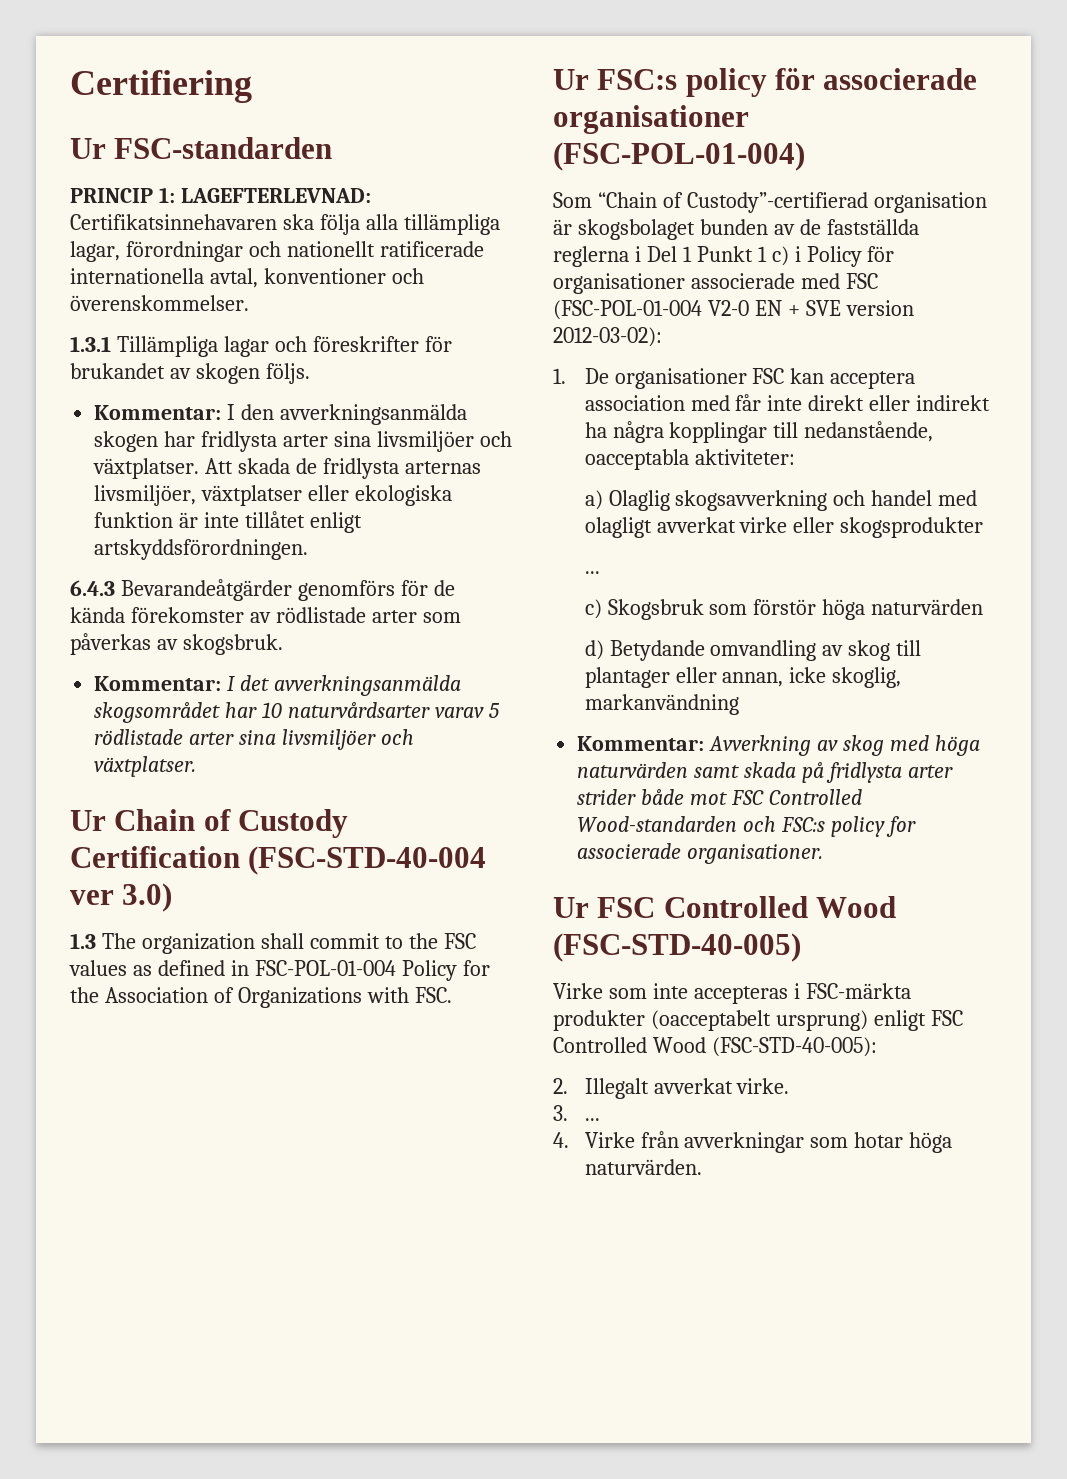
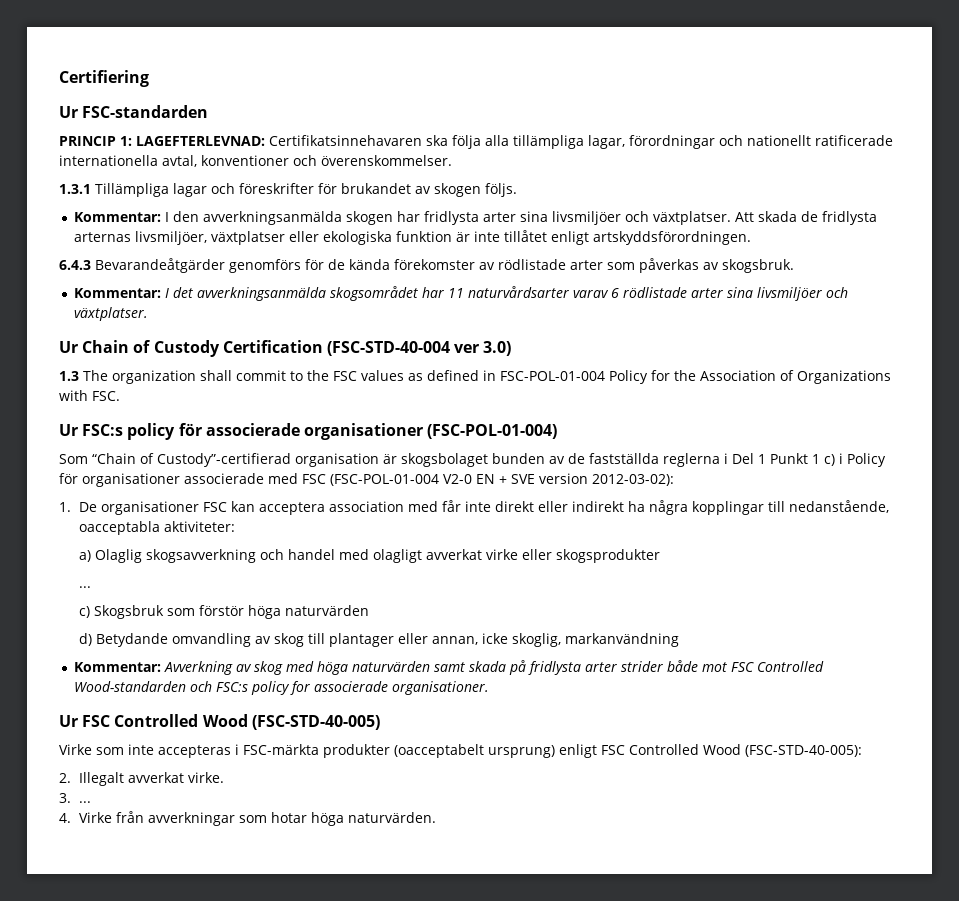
[262,702,283,718] 10 -> [448,288,465,298] 11
[488,703,500,718] 5 -> [611,288,620,298] 6

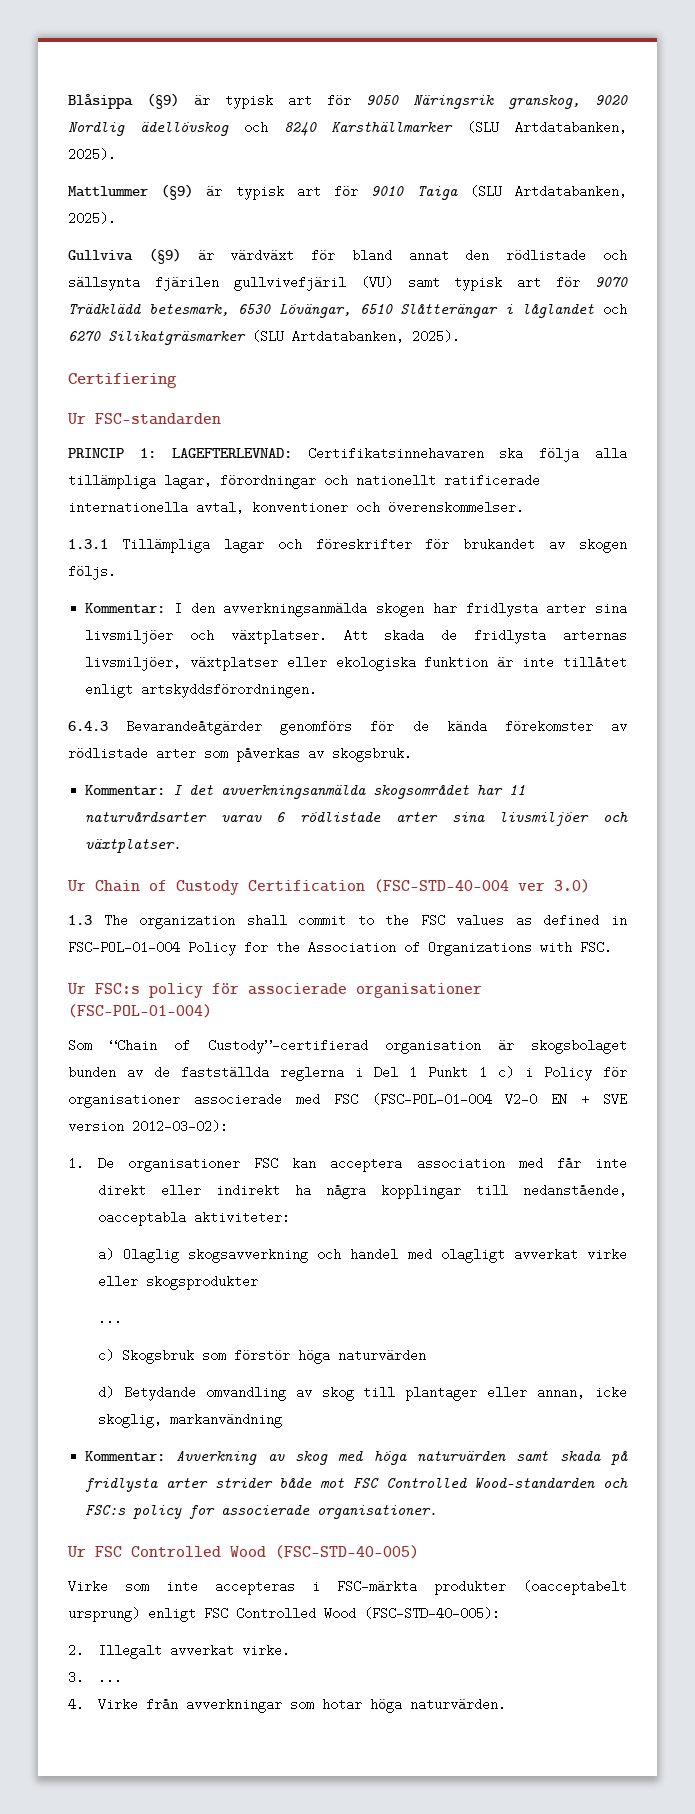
(59, 78) none -> [68,93,628,109] [68,121,627,136] [68,148,116,161] [68,184,627,200] [68,212,116,225] [68,248,627,264] [68,276,628,291] [68,303,627,318] [68,330,460,345] Blåsippa (§9) är typisk art för 9050 Näringsrik granskog, 9020 Nordlig ädellövskog och 8240 Karsthällmarker (SLU Artdatabanken, 2025). // Mattlummer (§9) är typisk art för 9010 Taiga (SLU Artdatabanken, 2025). // Gullviva (§9) är värdväxt för bland annat den rödlistade och sällsynta fjärilen gullvivefjäril (VU) samt typisk art för 9070 Trädklädd betesmark, 6530 Lövängar, 6510 Slåtterängar i låglandet och 6270 Silikatgräsmarker (SLU Artdatabanken, 2025). //

